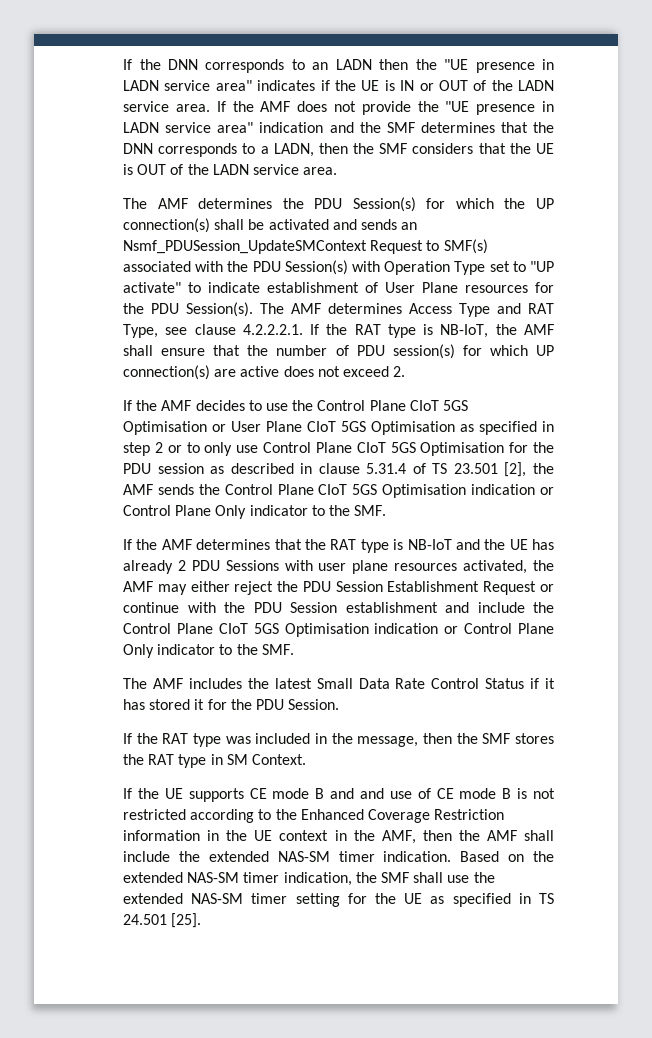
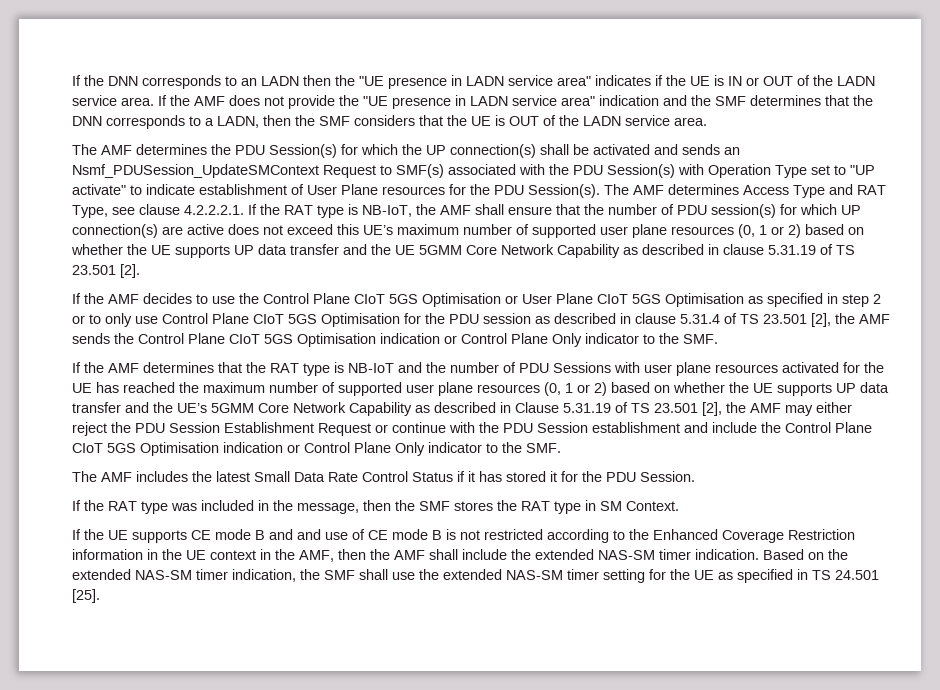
[393,366,406,377] 2. -> [336,224,864,238] [70,244,855,258] [71,264,140,278] this UE’s maximum number of supported user plane resources (0, 1 or 2) based on whether the UE supports UP data transfer and the UE 5GMM Core Network Capability as described in clause 5.31.19 of TS 23.501 [2].
[509,539,554,550] [123,560,186,574] UE has already 2 -> [449,362,516,373] number of
[463,560,528,574] activated, -> [781,362,884,373] [71,382,889,396] [71,402,722,416] activated for the UE has reached the maximum number of supported user plane resources (0, 1 or 2) based on whether the UE supports UP data transfer and the UE’s 5GMM Core Network Capability as described in Clause 5.31.19 of TS 23.501 [2],

